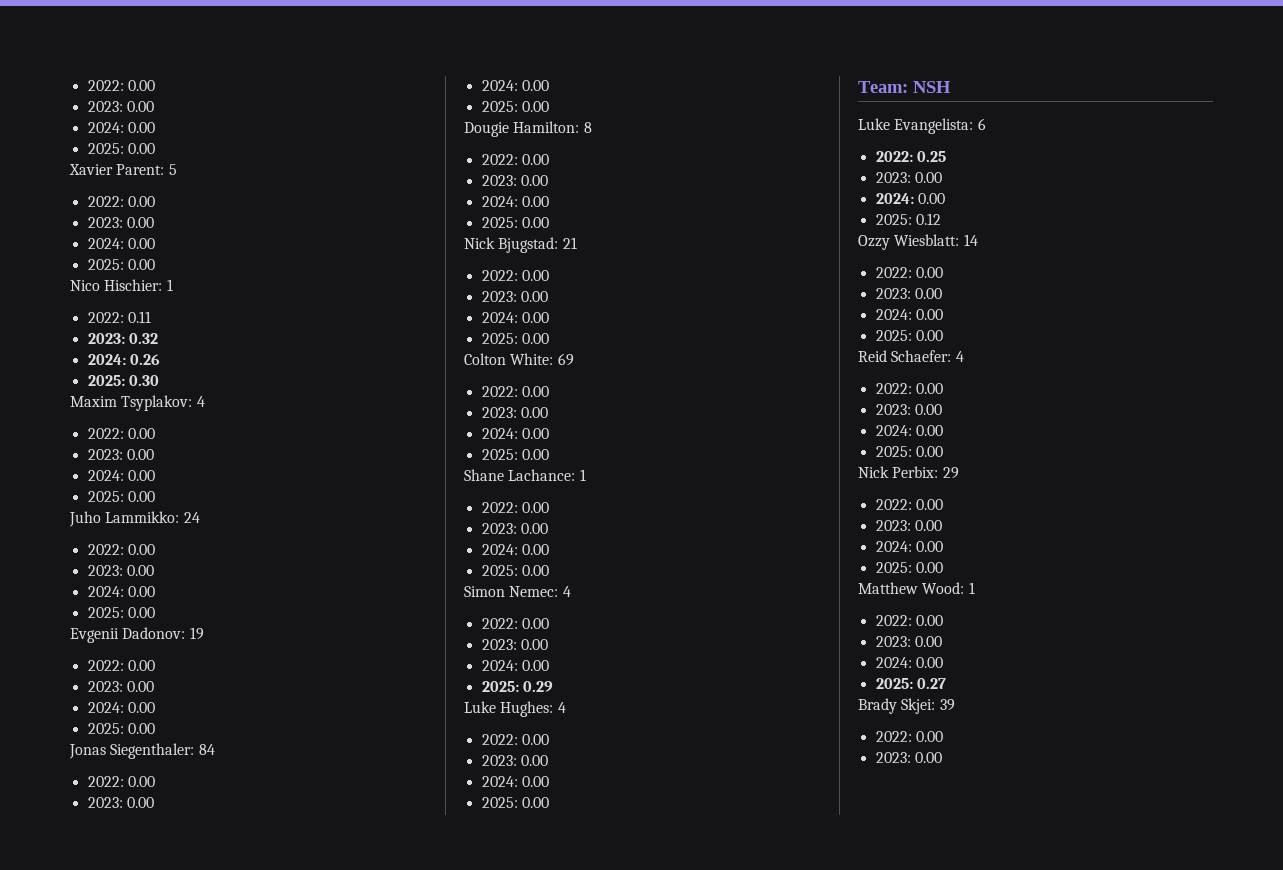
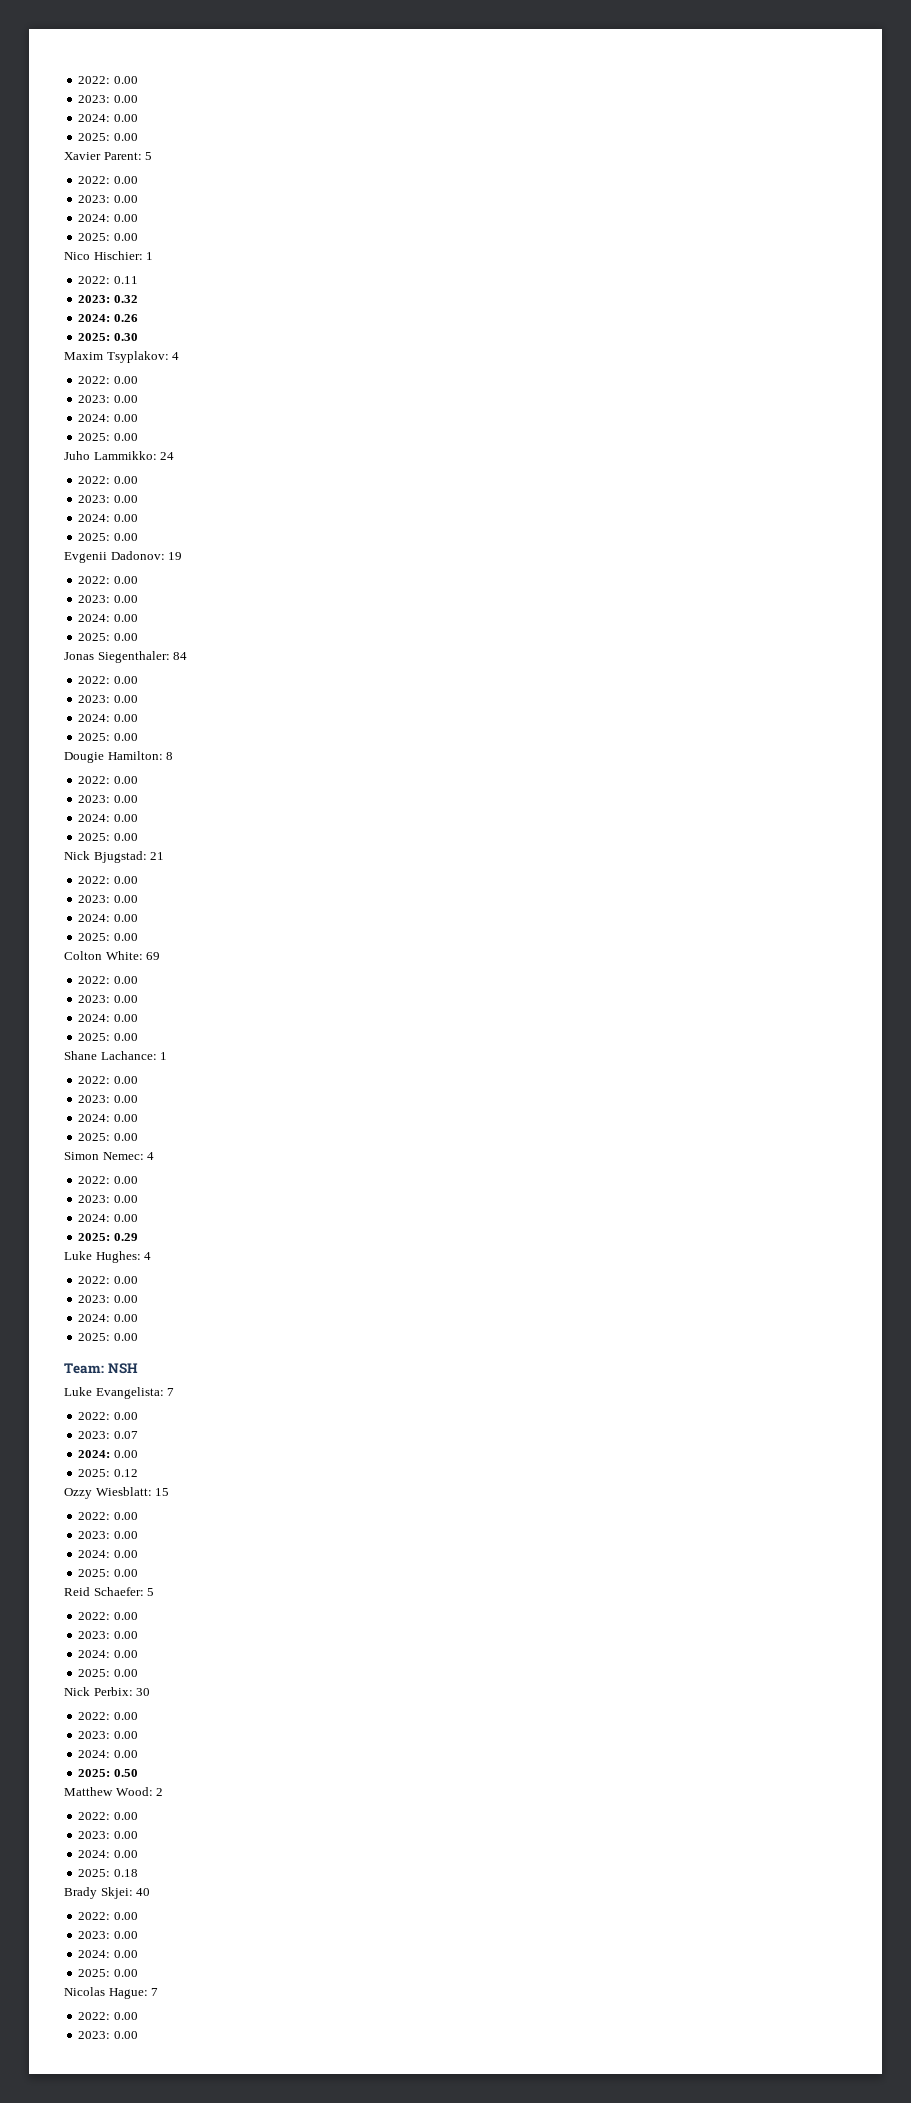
[977,118,986,130] [875,151,946,162] [875,172,942,183] 6 // 2022: 0.25 // 2023: 0.00 -> [167,1388,175,1396] [78,1412,138,1420] [78,1431,138,1439] 7 // 2022: 0.00 // 2023: 0.07
[963,234,978,246] 14 -> [155,1488,170,1496] 15
[955,351,964,362] 4 -> [147,1588,155,1596] 5
[942,467,959,479] [875,499,943,510] [875,520,942,531] [875,541,943,552] [875,562,943,573] [858,582,975,594] [875,615,943,626] [875,636,942,647] [875,657,943,668] [875,678,946,689] [858,698,955,714] [875,731,943,742] [875,752,942,763] 29 // 2022: 0.00 // 2023: 0.00 // 2024: 0.00 // 2025: 0.00 // Matthew Wood: 1 // 2022: 0.00 // 2023: 0.00 // 2024: 0.00 // 2025: 0.27 // Brady Skjei: 39 // 2022: 0.00 // 2023: 0.00 -> [136,1688,151,1696] [78,1712,138,1720] [78,1731,138,1739] [78,1750,138,1758] [78,1769,138,1777] [64,1787,164,1796] [78,1812,138,1820] [78,1831,138,1839] [78,1850,138,1858] [78,1869,138,1877] [64,1887,151,1899] [78,1912,138,1920] [78,1931,138,1939] [78,1950,138,1958] [78,1969,138,1977] [64,1987,159,1999] [78,2012,138,2020] [78,2031,138,2039] 30 // 2022: 0.00 // 2023: 0.00 // 2024: 0.00 // 2025: 0.50 // Matthew Wood: 2 // 2022: 0.00 // 2023: 0.00 // 2024: 0.00 // 2025: 0.18 // Brady Skjei: 40 // 2022: 0.00 // 2023: 0.00 // 2024: 0.00 // 2025: 0.00 // Nicolas Hague: 7 // 2022: 0.00 // 2023: 0.00

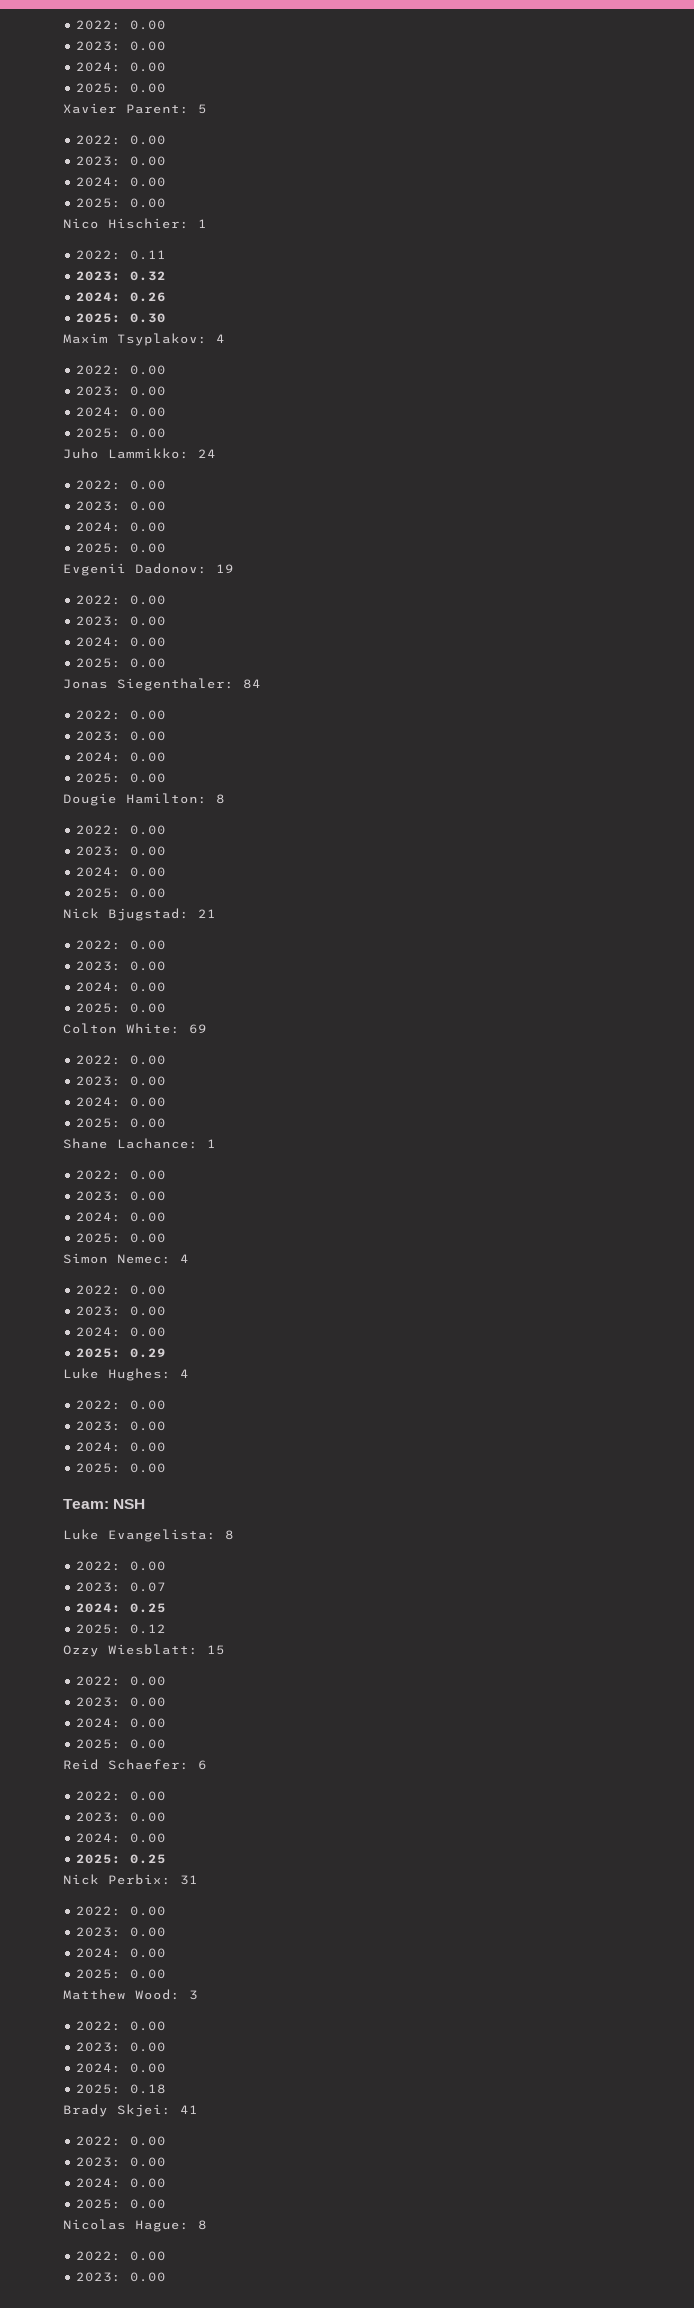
[167,1388,175,1396] 7 -> [225,1530,234,1540] 8
[113,1450,138,1458] 0.00 -> [130,1603,167,1613] 0.25
[147,1588,155,1596] [78,1612,138,1620] [78,1631,138,1639] [78,1650,138,1658] [78,1669,138,1677] [64,1687,151,1696] [78,1712,138,1720] [78,1731,138,1739] [78,1750,138,1758] [78,1769,138,1777] 5 // 2022: 0.00 // 2023: 0.00 // 2024: 0.00 // 2025: 0.00 // Nick Perbix: 30 // 2022: 0.00 // 2023: 0.00 // 2024: 0.00 // 2025: 0.50 -> [198,1760,207,1770] [76,1791,167,1801] [76,1812,167,1822] [76,1833,167,1843] [76,1854,167,1864] [63,1874,198,1885] [76,1906,167,1916] [76,1927,167,1937] [76,1948,167,1958] [76,1969,167,1979] 6 // 2022: 0.00 // 2023: 0.00 // 2024: 0.00 // 2025: 0.25 // Nick Perbix: 31 // 2022: 0.00 // 2023: 0.00 // 2024: 0.00 // 2025: 0.00
[156,1788,164,1796] 2 -> [189,1990,198,2000] 3
[136,1888,151,1896] 40 -> [180,2105,198,2114] 41
[151,1988,159,1996] 7 -> [198,2220,207,2230] 8

